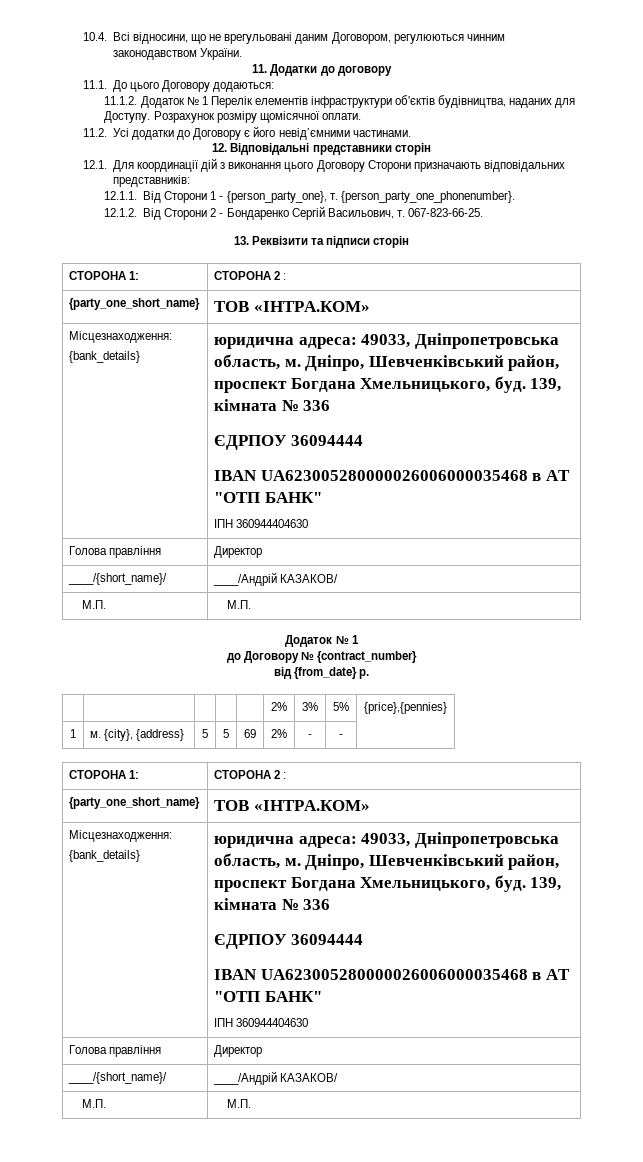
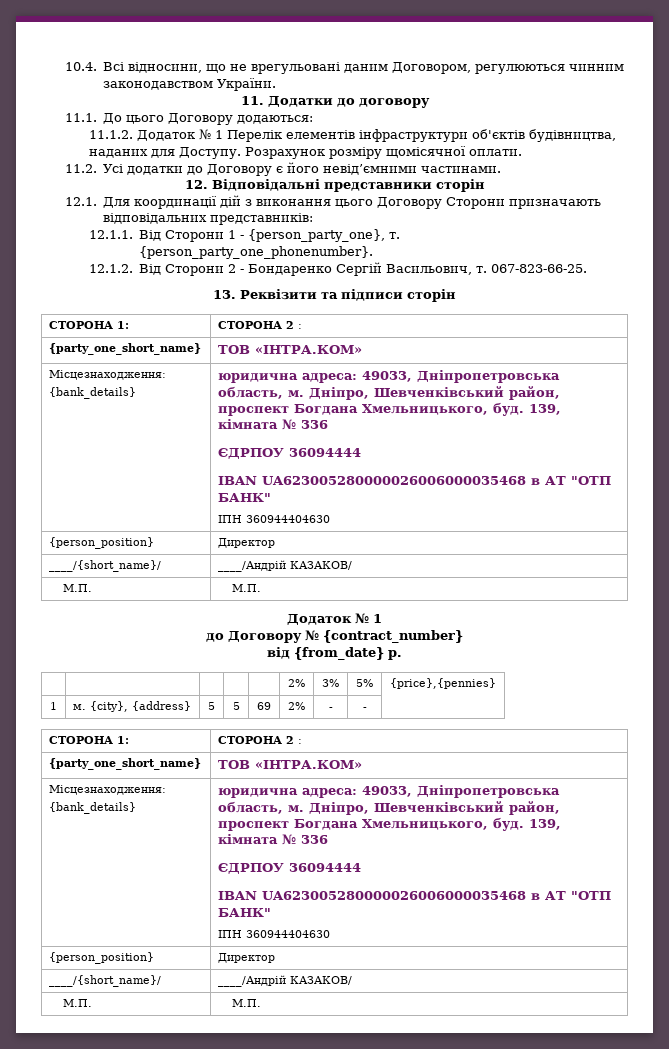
[69,546,162,558] Голова правління -> [49,537,155,549] {person_position}
[69,1045,162,1057] Голова правління -> [49,952,155,964] {person_position}

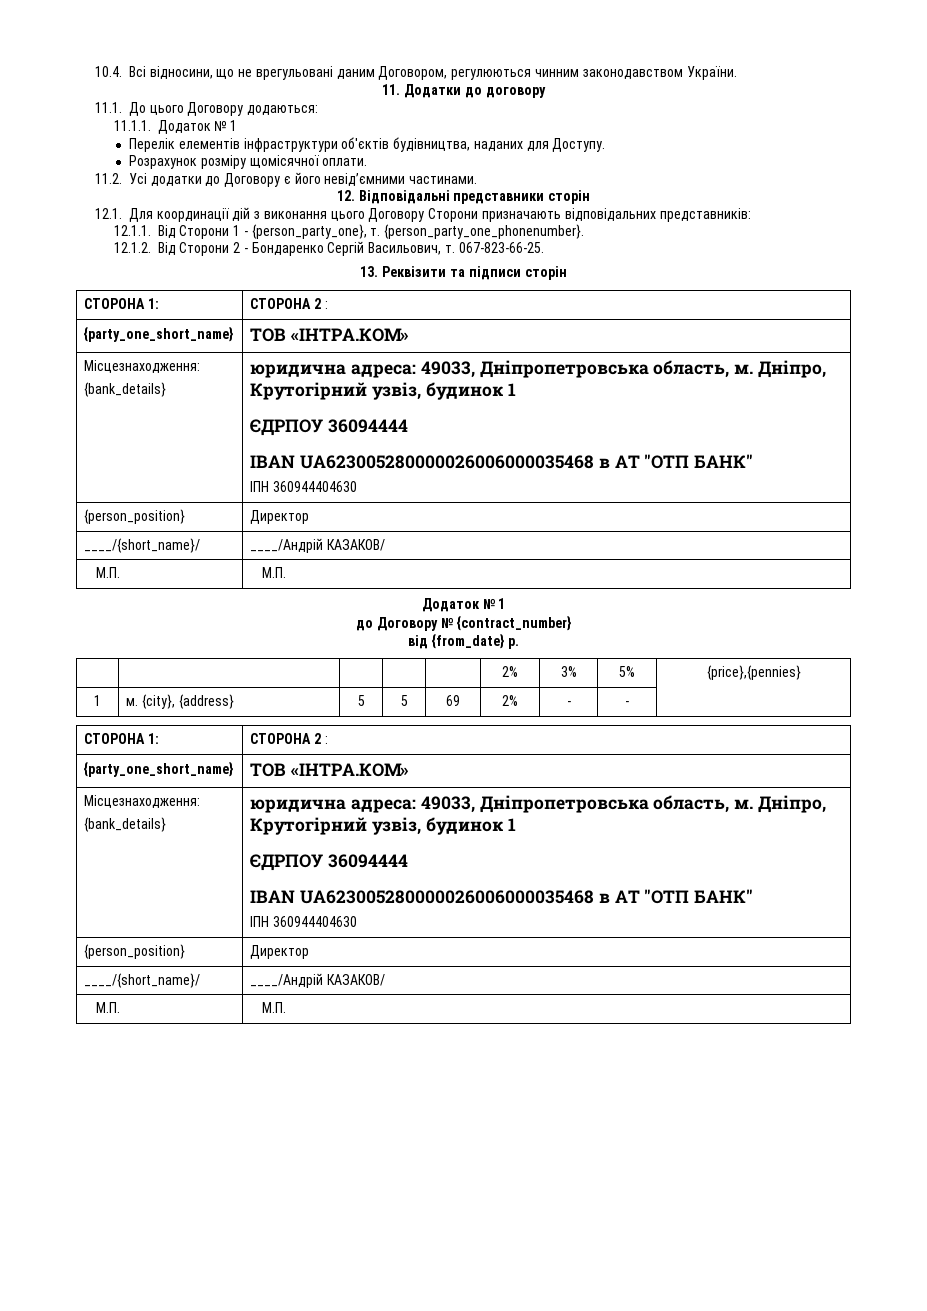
[89,129,224,141] 11.1.2. Додаток № 1 -> [113,120,238,134] 11.1.1. Додаток № 1 //
(242, 153) none -> (606, 145) //
[374,386,561,400] [218,402,562,416] [218,419,329,430] Шевченківський район, проспект Богдана Хмельницького, буд. 139, кімната № 336 -> [250,382,516,400] Крутогірний узвіз, будинок 1
[374,801,561,815] [218,817,562,831] [218,834,329,845] Шевченківський район, проспект Богдана Хмельницького, буд. 139, кімната № 336 -> [250,817,516,835] Крутогірний узвіз, будинок 1

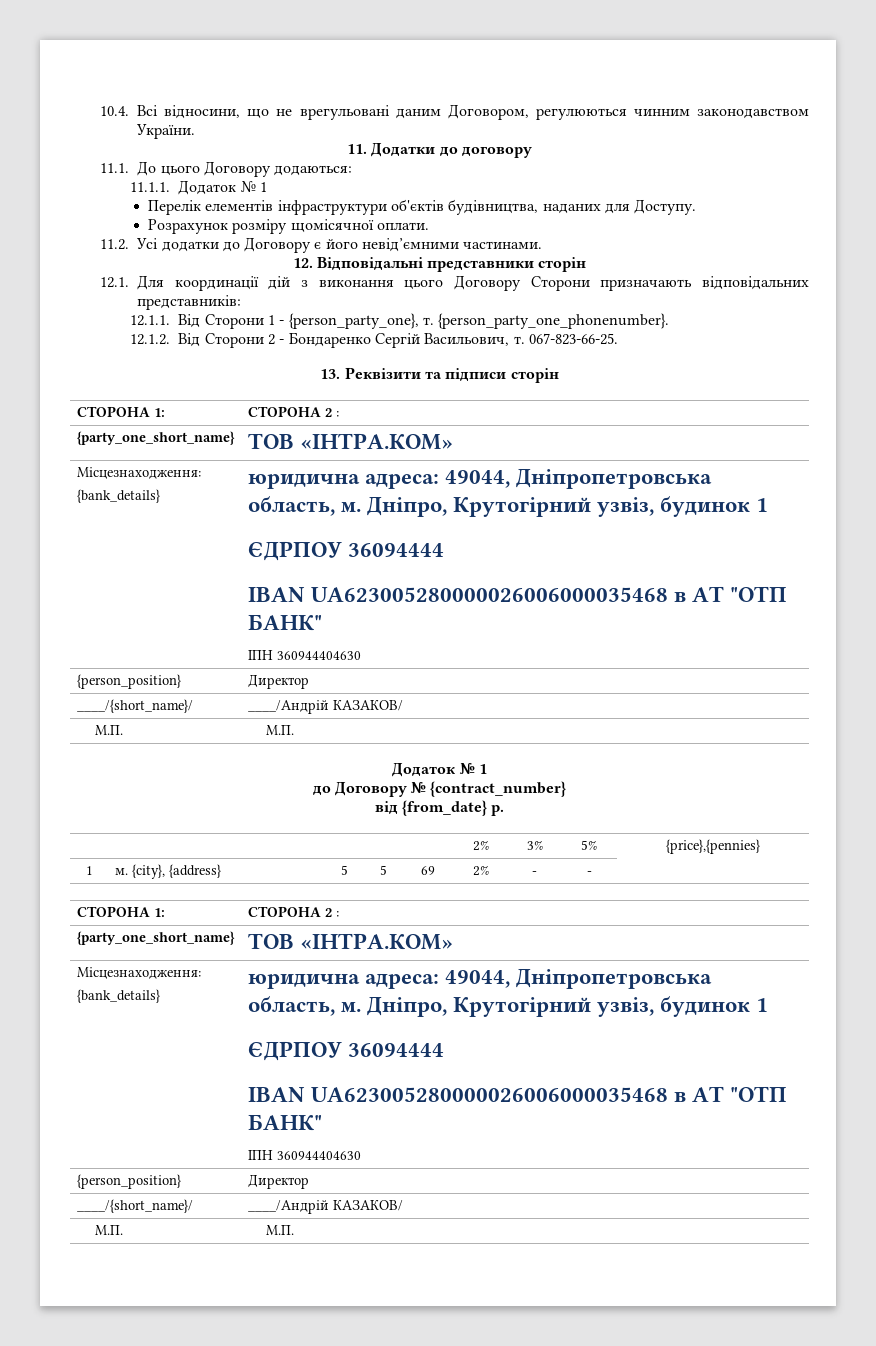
[420,361,475,378] 49033, -> [445,470,511,488] 49044,
[420,796,475,813] 49033, -> [445,970,511,988] 49044,

